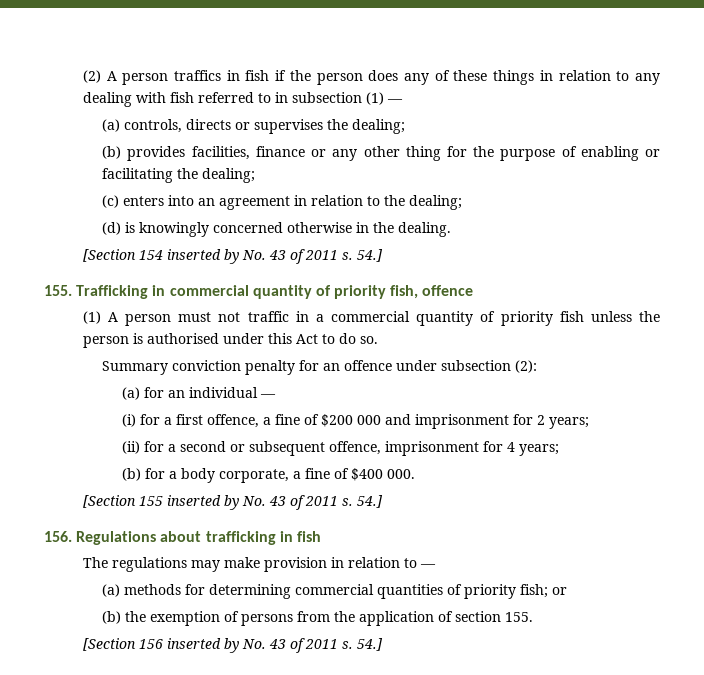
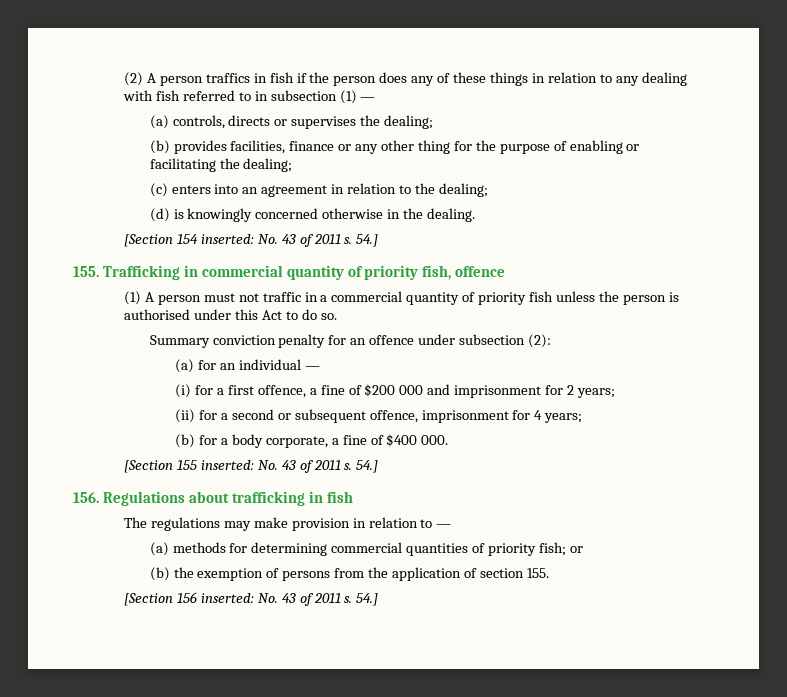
[166,249,239,264] inserted by -> [200,234,254,244] inserted:
[166,495,239,510] inserted by -> [200,460,254,470] inserted:
[166,638,239,653] inserted by -> [200,593,254,603] inserted:

